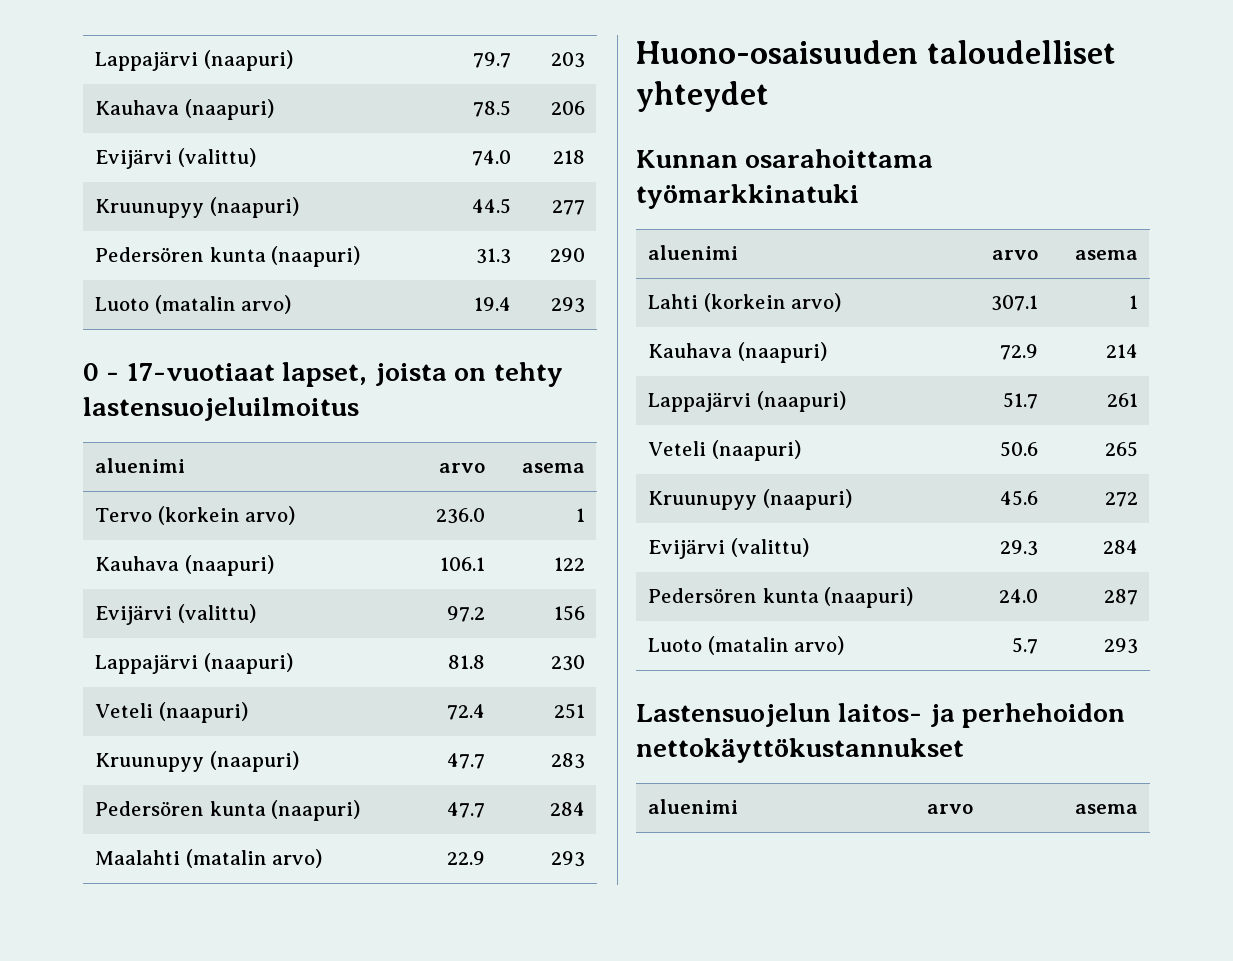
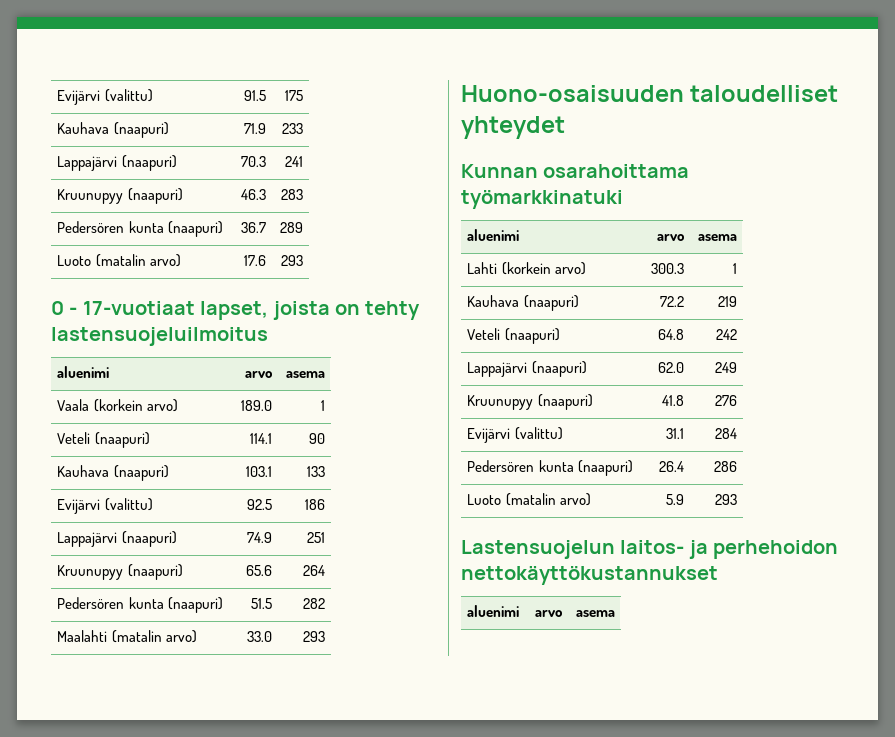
[95,50,293,71] [472,52,511,68] [550,52,585,68] [95,99,274,120] [472,100,511,117] [550,101,585,115] [95,148,256,169] [471,150,511,166] [552,150,585,164] [95,197,299,218] [471,198,511,214] [551,200,585,215] [95,246,361,267] [475,248,511,264] [549,248,585,262] [95,295,292,314] [473,297,511,311] Lappajärvi (naapuri) | 79.7 | 203 // Kauhava (naapuri) | 78.5 | 206 // Evijärvi (valittu) | 74.0 | 218 // Kruunupyy (naapuri) | 44.5 | 277 // Pedersören kunta (naapuri) | 31.3 | 290 // Luoto (matalin arvo) | 19.4 -> [57,89,153,105] [243,90,266,101] [284,90,303,101] [57,122,169,138] [243,123,266,134] [281,123,303,134] [57,155,177,171] [240,156,266,167] [284,156,303,167] [57,188,183,204] [240,189,266,200] [280,189,303,200] [57,221,223,237] [240,222,266,233] [279,222,303,233] [57,254,181,267] [243,255,266,266] Evijärvi (valittu) | 91.5 | 175 // Kauhava (naapuri) | 71.9 | 233 // Lappajärvi (naapuri) | 70.3 | 241 // Kruunupyy (naapuri) | 46.3 | 283 // Pedersören kunta (naapuri) | 36.7 | 289 // Luoto (matalin arvo) | 17.6
[95,506,296,525] [435,508,485,524] [575,508,585,522] [95,555,274,576] [439,557,485,571] [553,557,585,571] [95,604,256,625] [446,606,485,622] [553,605,585,621] [95,653,293,674] [447,655,485,669] [550,655,585,671] [95,702,248,723] [446,704,485,720] Tervo (korkein arvo) | 236.0 | 1 // Kauhava (naapuri) | 106.1 | 122 // Evijärvi (valittu) | 97.2 | 156 // Lappajärvi (naapuri) | 81.8 | 230 // Veteli (naapuri) | 72.4 -> [57,399,178,412] [240,400,272,411] [320,400,325,411] [57,432,150,448] [249,433,272,444] [308,433,325,444] [57,465,169,481] [245,466,272,477] [306,466,325,477] [57,498,153,514] [246,499,272,510] [304,499,325,510] [57,531,177,547] [246,532,272,543] Vaala (korkein arvo) | 189.0 | 1 // Veteli (naapuri) | 114.1 | 90 // Kauhava (naapuri) | 103.1 | 133 // Evijärvi (valittu) | 92.5 | 186 // Lappajärvi (naapuri) | 74.9
[446,753,485,769] [550,753,585,769] [95,800,361,821] [446,802,485,818] [549,802,585,816] 47.7 | 283 // Pedersören kunta (naapuri) | 47.7 | 284 -> [245,565,272,576] [302,565,325,576] [57,597,223,613] [250,598,272,609] [302,598,325,609] 65.6 | 264 // Pedersören kunta (naapuri) | 51.5 | 282
[446,851,485,865] 22.9 -> [246,631,272,642] 33.0
[990,295,1038,311] [1128,295,1138,309] [648,342,827,363] [999,344,1038,360] [1105,344,1138,358] [648,391,846,412] [1002,392,1038,409] [1106,393,1138,407] [648,440,801,461] [999,441,1038,457] [1104,441,1138,457] [648,489,852,510] [999,490,1038,506] [1104,492,1138,507] [648,538,809,559] [999,540,1038,556] 307.1 | 1 // Kauhava (naapuri) | 72.9 | 214 // Lappajärvi (naapuri) | 51.7 | 261 // Veteli (naapuri) | 50.6 | 265 // Kruunupyy (naapuri) | 45.6 | 272 // Evijärvi (valittu) | 29.3 -> [650,263,684,274] [732,263,737,274] [467,295,579,311] [659,296,684,307] [717,296,737,307] [467,328,560,344] [657,329,684,340] [715,329,737,340] [467,361,587,377] [657,362,684,373] [714,362,737,373] [467,394,593,410] [661,395,684,406] [714,395,737,406] [467,427,563,443] [665,428,684,439] 300.3 | 1 // Kauhava (naapuri) | 72.2 | 219 // Veteli (naapuri) | 64.8 | 242 // Lappajärvi (naapuri) | 62.0 | 249 // Kruunupyy (naapuri) | 41.8 | 276 // Evijärvi (valittu) | 31.1
[998,589,1038,603] [1103,589,1138,605] [648,636,845,655] [1011,637,1038,654] 24.0 | 287 // Luoto (matalin arvo) | 5.7 -> [658,461,684,472] [713,461,737,472] [467,493,591,506] [665,494,684,505] 26.4 | 286 // Luoto (matalin arvo) | 5.9

